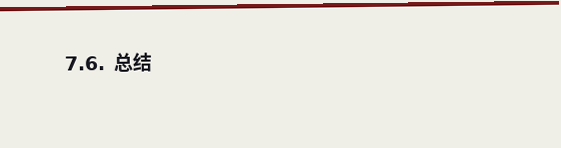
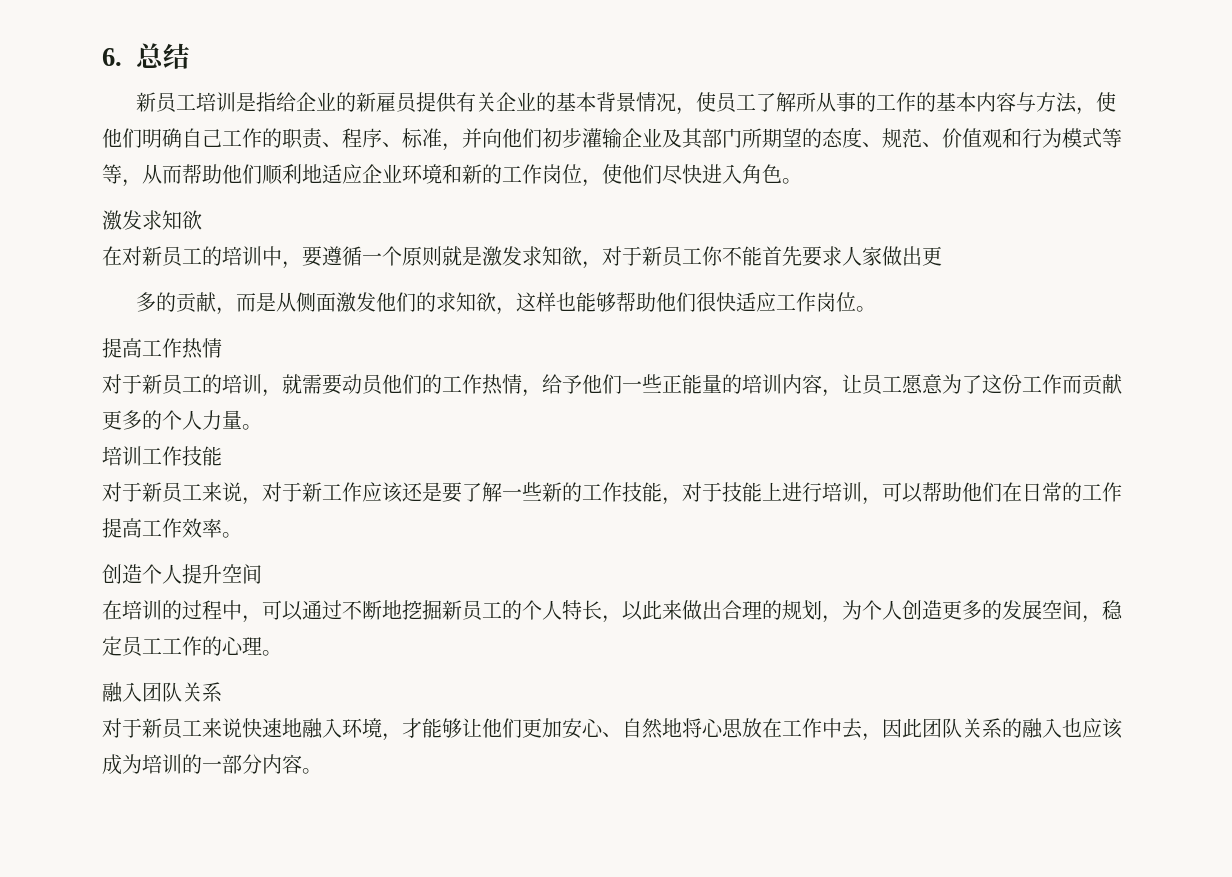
[64,56,105,71] 7.6. -> [102,48,122,66] 6.
(153, 62) none -> [136,92,1117,115] [102,127,1122,151] [102,164,802,187] [102,210,202,230] [102,246,942,269] [136,292,877,315] [102,338,222,359] [102,374,1122,397] [102,410,262,430] [102,446,222,466] [102,482,1122,505] [102,518,242,538] [102,564,262,584] [102,600,1123,623] [102,636,282,657] [102,682,222,703] [102,718,1123,741] [102,754,322,775] // 新员工培训是指给企业的新雇员提供有关企业的基本背景情况，使员工了解所从事的工作的基本内容与方法，使他们明确自己工作的职责、程序、标准，并向他们初步灌输企业及其部门所期望的态度、规范、价值观和行为模式等等，从而帮助他们顺利地适应企业环境和新的工作岗位，使他们尽快进入角色。 // 激发求知欲 // 在对新员工的培训中，要遵循一个原则就是激发求知欲，对于新员工你不能首先要求人家做出更 // 多的贡献，而是从侧面激发他们的求知欲，这样也能够帮助他们很快适应工作岗位。 // 提高工作热情 // 对于新员工的培训，就需要动员他们的工作热情，给予他们一些正能量的培训内容，让员工愿意为了这份工作而贡献更多的个人力量。 // 培训工作技能 // 对于新员工来说，对于新工作应该还是要了解一些新的工作技能，对于技能上进行培训，可以帮助他们在日常的工作提高工作效率。 // 创造个人提升空间 // 在培训的过程中，可以通过不断地挖掘新员工的个人特长，以此来做出合理的规划，为个人创造更多的发展空间，稳定员工工作的心理。 // 融入团队关系 // 对于新员工来说快速地融入环境，才能够让他们更加安心、自然地将心思放在工作中去，因此团队关系的融入也应该成为培训的一部分内容。

